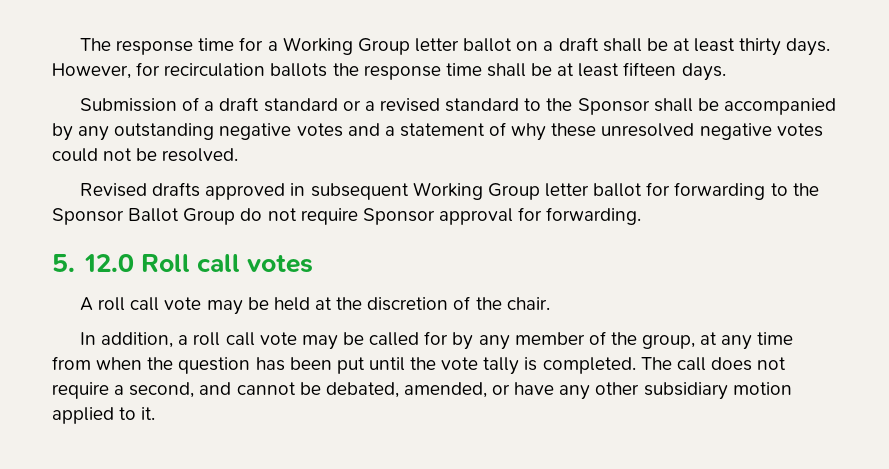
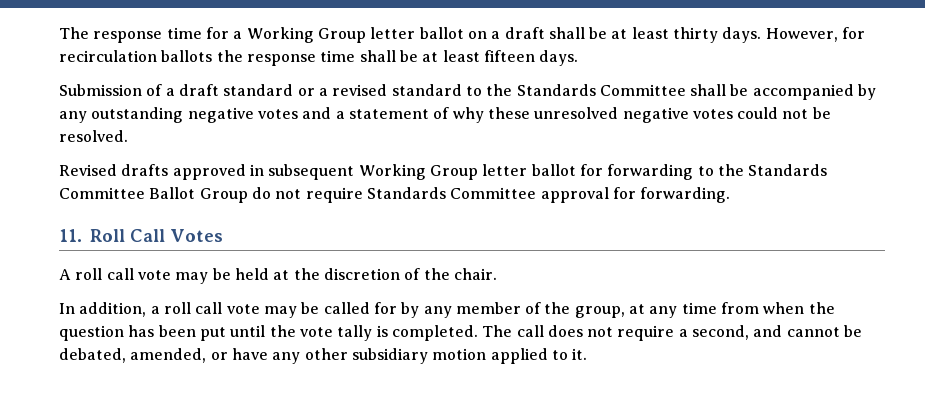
[577,98,650,115] Sponsor -> [516,84,686,96] Standards Committee
[52,208,124,225] Sponsor -> [748,164,828,176] [59,187,145,199] Standards Committee
[362,208,435,225] Sponsor -> [366,187,537,199] Standards Committee
[52,254,313,273] 5. 12.0 Roll call votes -> [59,229,223,242] 11. Roll Call Votes

